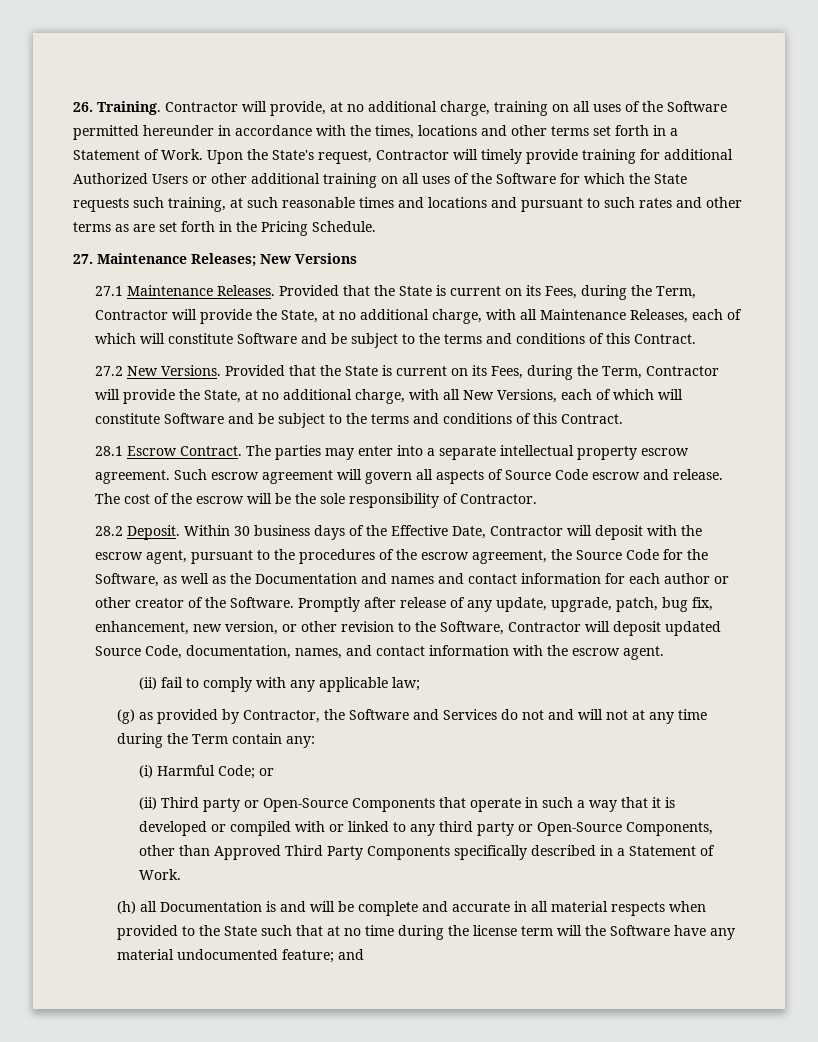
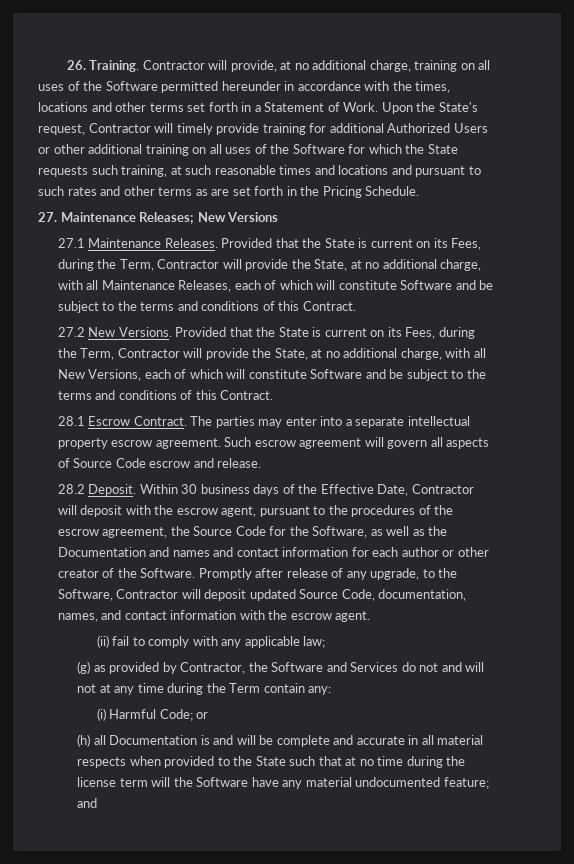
[94,493,537,508] The cost of the escrow will be the sole responsibility of Contractor. -> (262, 463) none
[495,597,713,612] [94,621,394,635] update, upgrade, patch, bug fix, enhancement, new version, or other revision -> [370,568,420,580] upgrade,
[138,797,675,812] [138,821,713,836] [138,845,715,860] [138,869,181,880] // (ii) Third party or Open-Source Components that operate in such a way that it is developed or compiled with or linked to any third party or Open-Source Components, other than Approved Third Party Components specifically described in a Statement of Work. -> (209, 715) none

